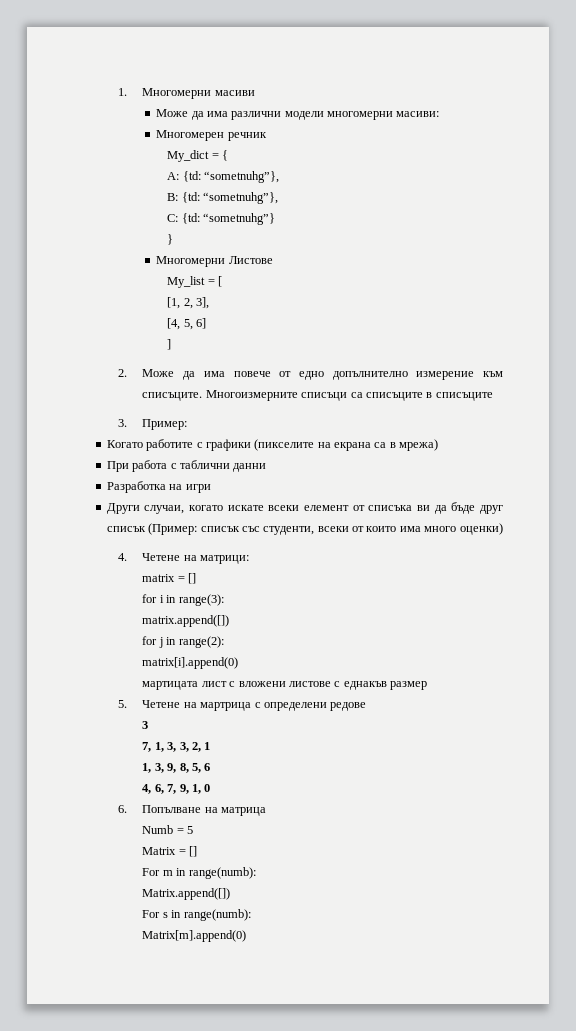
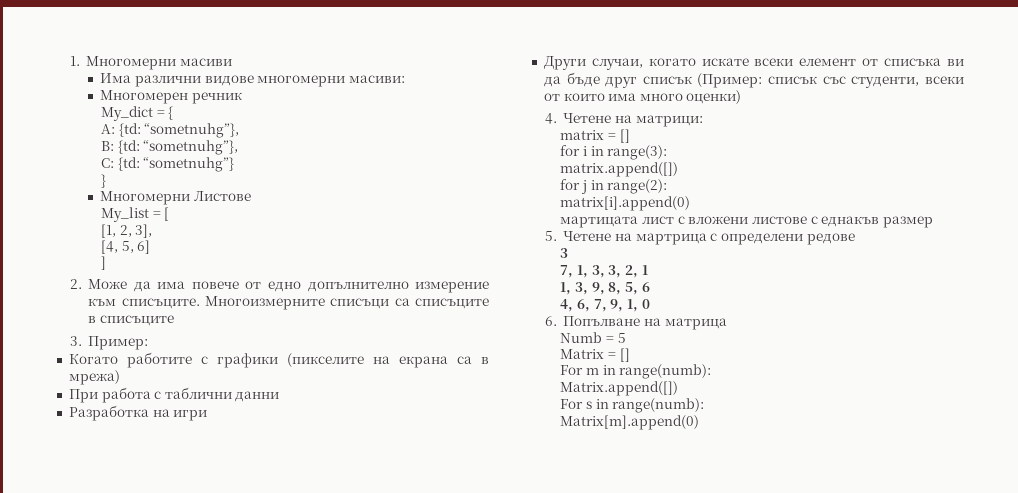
[156,109,324,120] Може да има различни модели -> [100,73,254,87] Има различни видове

